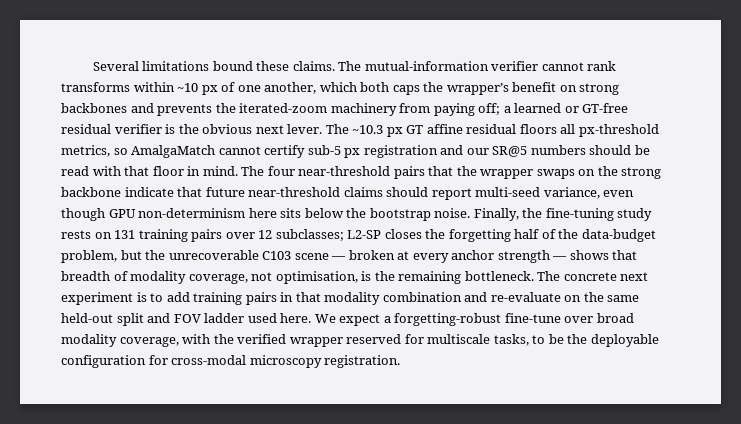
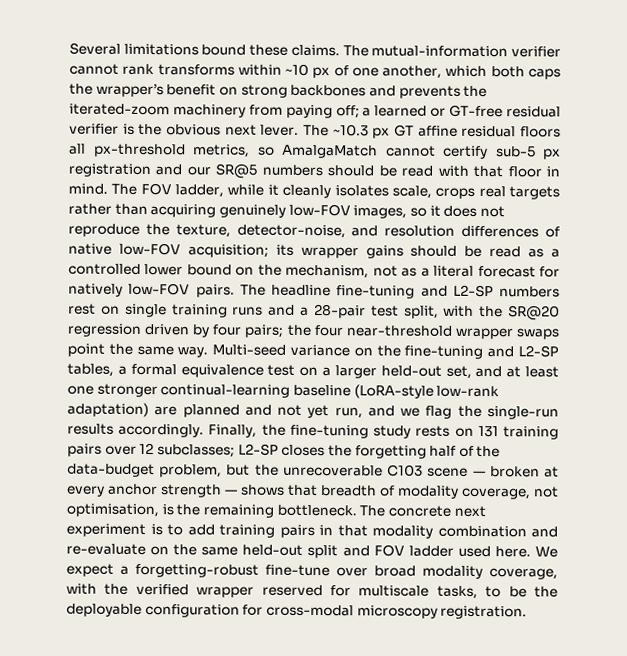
[267,166,662,179] [61,187,635,200] [61,208,471,221] four near-threshold pairs that the wrapper swaps on the strong backbone indicate that future near-threshold claims should report multi-seed variance, even though GPU non-determinism here sits below the bootstrap noise. -> [140,182,560,200] [68,203,505,219] [68,223,560,239] [68,242,560,259] [68,263,560,279] [68,282,560,299] [68,303,560,321] [67,323,560,340] [67,343,559,360] [67,363,559,379] [67,383,500,399] [67,402,559,420] [67,423,205,438] FOV ladder, while it cleanly isolates scale, crops real targets rather than acquiring genuinely low-FOV images, so it does not reproduce the texture, detector-noise, and resolution differences of native low-FOV acquisition; its wrapper gains should be read as a controlled lower bound on the mechanism, not as a literal forecast for natively low-FOV pairs. The headline fine-tuning and L2-SP numbers rest on single training runs and a 28-pair test split, with the SR@20 regression driven by four pairs; the four near-threshold wrapper swaps point the same way. Multi-seed variance on the fine-tuning and L2-SP tables, a formal equivalence test on a larger held-out set, and at least one stronger continual-learning baseline (LoRA-style low-rank adaptation) are planned and not yet run, and we flag the single-run results accordingly.

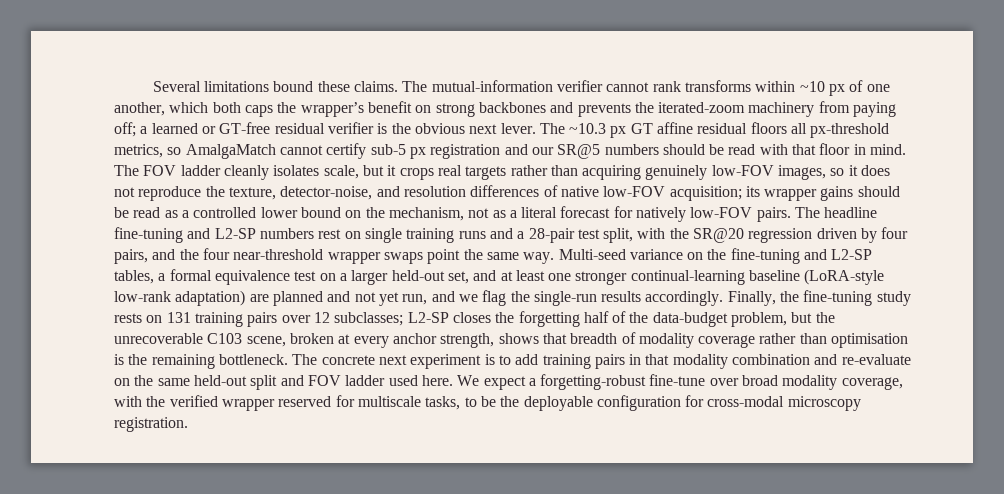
[175,184,279,198] ladder, while it -> [180,165,221,176] ladder
(432, 192) none -> [362,165,397,176] but it
[244,324,285,338] pairs; -> [114,249,176,264] pairs, and
[427,467,486,477] scene — -> [246,336,286,347] scene,
[160,484,238,498] strength — -> [440,333,495,348] strength,
[461,486,559,500] [66,503,159,518] coverage, not optimisation, -> [698,333,909,348] coverage rather than optimisation

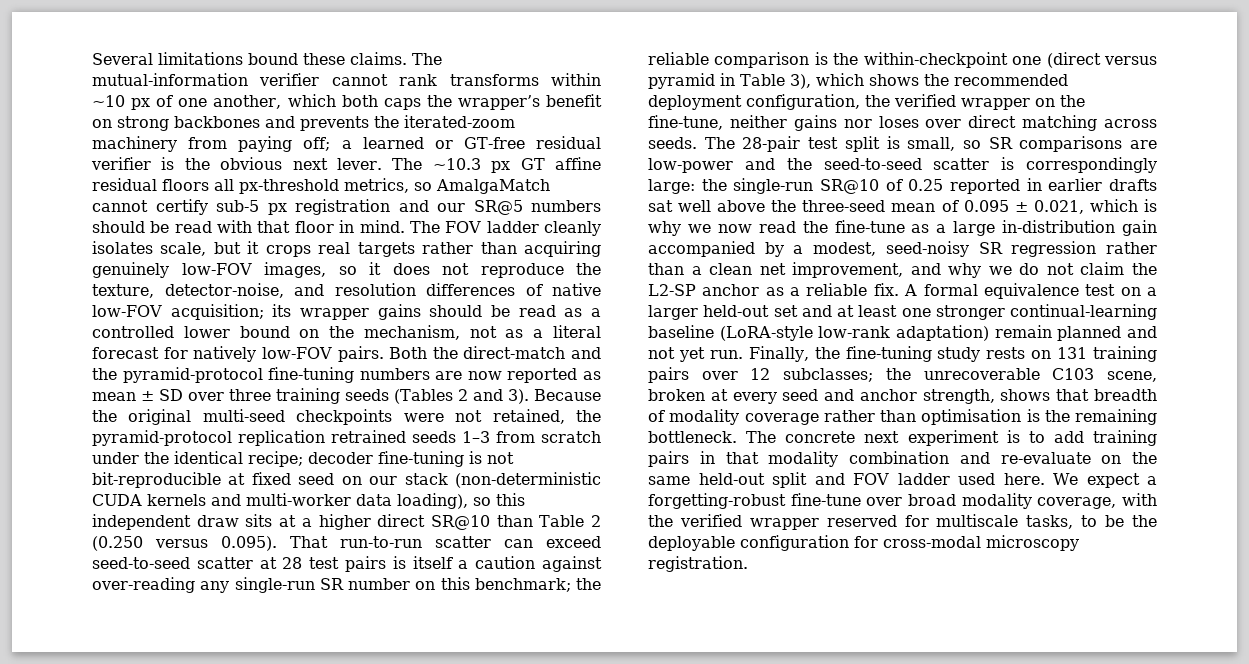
[795,207,878,218] [114,227,909,243] [114,248,873,264] [114,270,166,284] The headline fine-tuning and L2-SP numbers rest on single training runs and a 28-pair test split, with the SR@20 regression driven by four pairs, and the four near-threshold wrapper swaps point the same way. Multi-seed variance on the fine-tuning and L2-SP tables, a -> [389,346,601,359] [92,367,601,383] [92,388,601,404] [92,409,601,425] [92,430,601,446] [92,451,514,467] [92,472,601,488] [92,493,525,509] [92,514,602,530] [92,536,601,551] [92,556,603,572] [92,577,601,593] [648,52,1157,68] [648,73,1068,89] [648,94,1085,110] [648,115,1157,131] [648,136,1157,152] [648,157,1157,173] [648,178,1157,194] [648,199,1157,214] [648,220,1157,236] [648,241,1157,257] [648,262,1157,278] [648,283,918,296] Both the direct-match and the pyramid-protocol fine-tuning numbers are now reported as mean ± SD over three training seeds (Tables 2 and 3). Because the original multi-seed checkpoints were not retained, the pyramid-protocol replication retrained seeds 1–3 from scratch under the identical recipe; decoder fine-tuning is not bit-reproducible at fixed seed on our stack (non-deterministic CUDA kernels and multi-worker data loading), so this independent draw sits at a higher direct SR@10 than Table 2 (0.250 versus 0.095). That run-to-run scatter can exceed seed-to-seed scatter at 28 test pairs is itself a caution against over-reading any single-run SR number on this benchmark; the reliable comparison is the within-checkpoint one (direct versus pyramid in Table 3), which shows the recommended deployment configuration, the verified wrapper on the fine-tune, neither gains nor loses over direct matching across seeds. The 28-pair test split is small, so SR comparisons are low-power and the seed-to-seed scatter is correspondingly large: the single-run SR@10 of 0.25 reported in earlier drafts sat well above the three-seed mean of 0.095 ± 0.021, which is why we now read the fine-tune as a large in-distribution gain accompanied by a modest, seed-noisy SR regression rather than a clean net improvement, and why we do not claim the L2-SP anchor as a reliable fix. A
[447,271,469,284] set, -> [773,305,798,317] set
[249,294,269,302] are -> [994,325,1052,338] remain
[402,290,724,306] run, and we flag the single-run results accordingly. -> [709,350,743,359] run.
[407,311,813,327] L2-SP closes the forgetting half of the data-budget problem, but -> (874, 375) none
(389, 342) none -> [782,389,855,401] seed and

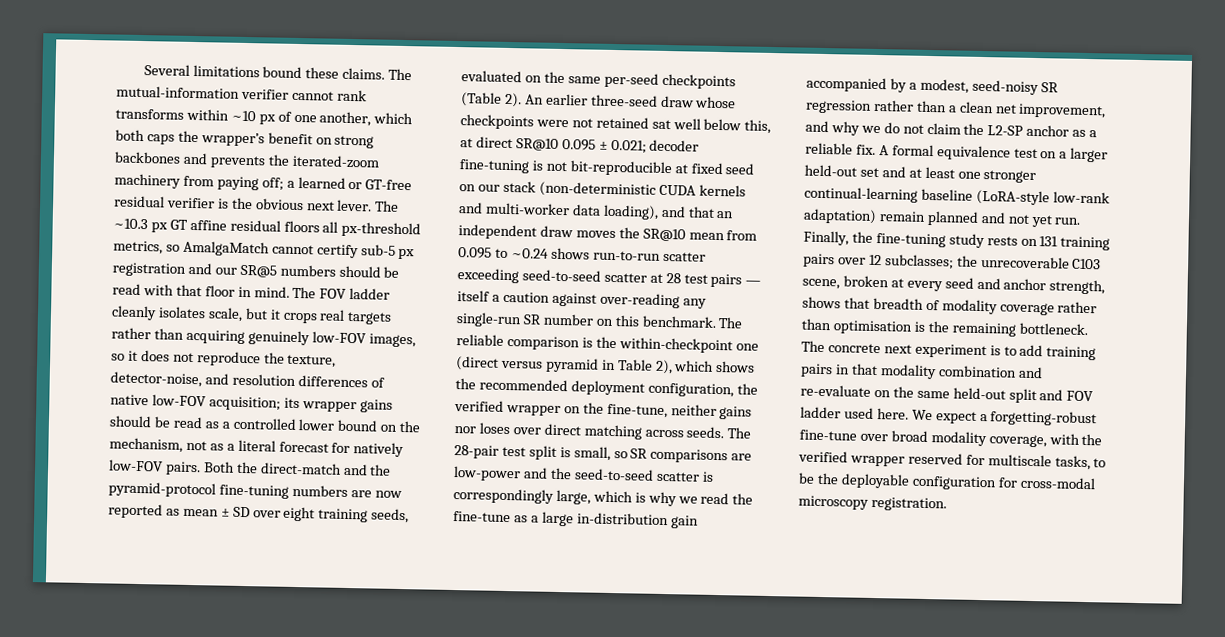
[229,388,601,404] [92,409,601,425] [92,430,601,446] [92,451,303,467] three training seeds (Tables 2 and 3). Because the original multi-seed checkpoints were not retained, the pyramid-protocol replication retrained seeds 1–3 from scratch under the identical recipe; -> [283,506,410,524] [461,70,736,90] [461,92,737,109] [460,114,772,134] [460,136,647,154] eight training seeds, evaluated on the same per-seed checkpoints (Table 2). An earlier three-seed draw whose checkpoints were not retained sat well below this, at direct SR@10 0.095 ± 0.021;
[473,493,525,506] [92,514,602,530] [92,536,601,551] so this independent draw sits at a higher direct SR@10 than Table 2 (0.250 versus 0.095). That run-to-run scatter can exceed -> [660,205,735,219] [458,224,758,242] [458,247,706,262] [457,268,519,284] and that an independent draw moves the SR@10 mean from 0.095 to ~0.24 shows run-to-run scatter exceeding
[392,556,406,569] is -> [745,280,762,285] —
[474,578,601,592] benchmark; the -> [641,315,744,329] benchmark. The
[789,74,811,89] 3), -> [654,359,673,375] 2),
[648,178,1157,194] [648,200,1084,214] large: the single-run SR@10 of 0.25 reported in earlier drafts sat well above the three-seed mean of 0.095 ± 0.021, -> [555,489,591,505] large,
[717,224,752,233] now -> (698, 500) none

